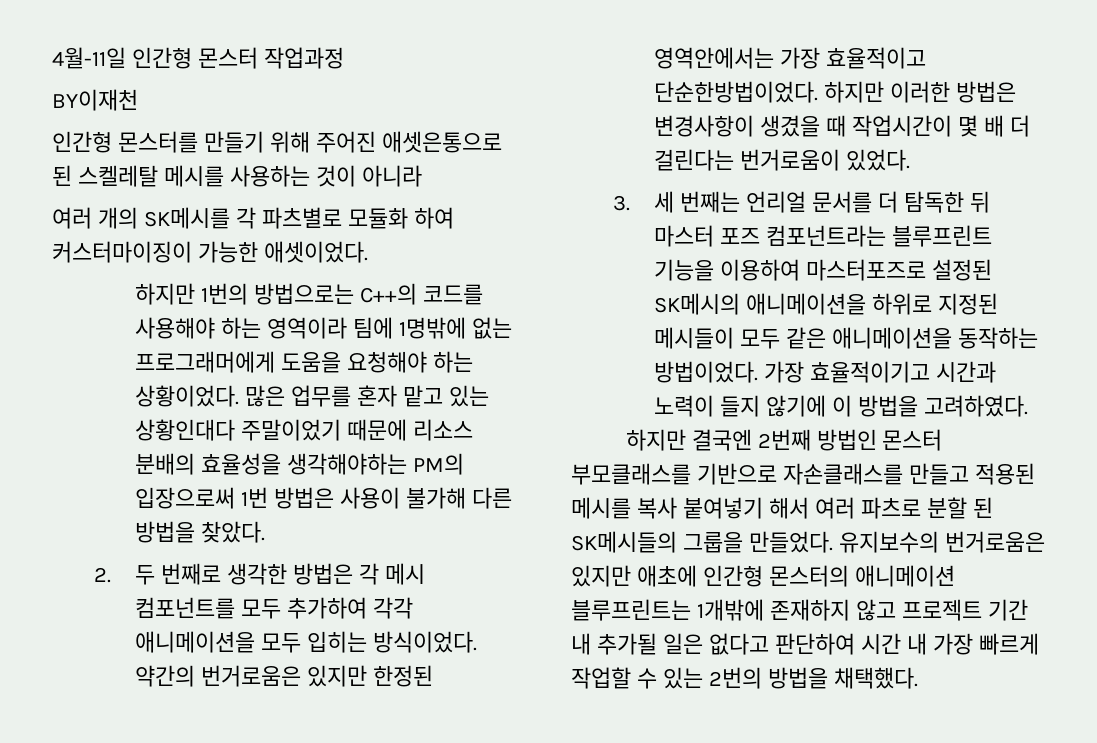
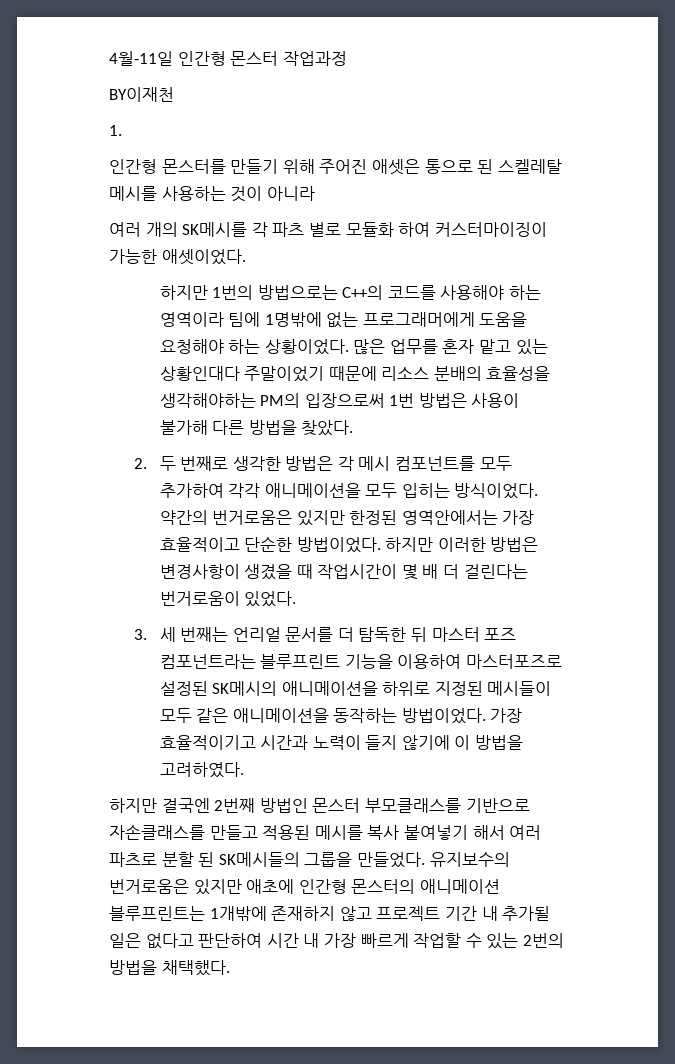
(138, 100) none -> [109,125,122,136] // 1.
[381,131,502,153] 애셋은통으로 -> [371,159,473,175] 애셋은 통으로
[261,207,342,229] 파츠별로 -> [272,222,341,237] 파츠 별로
[654,81,819,103] 단순한방법이었다. -> [244,536,381,553] 단순한 방법이었다.

